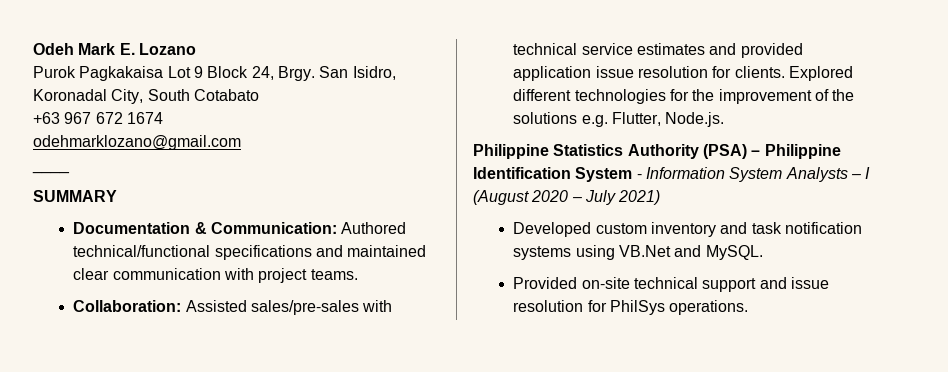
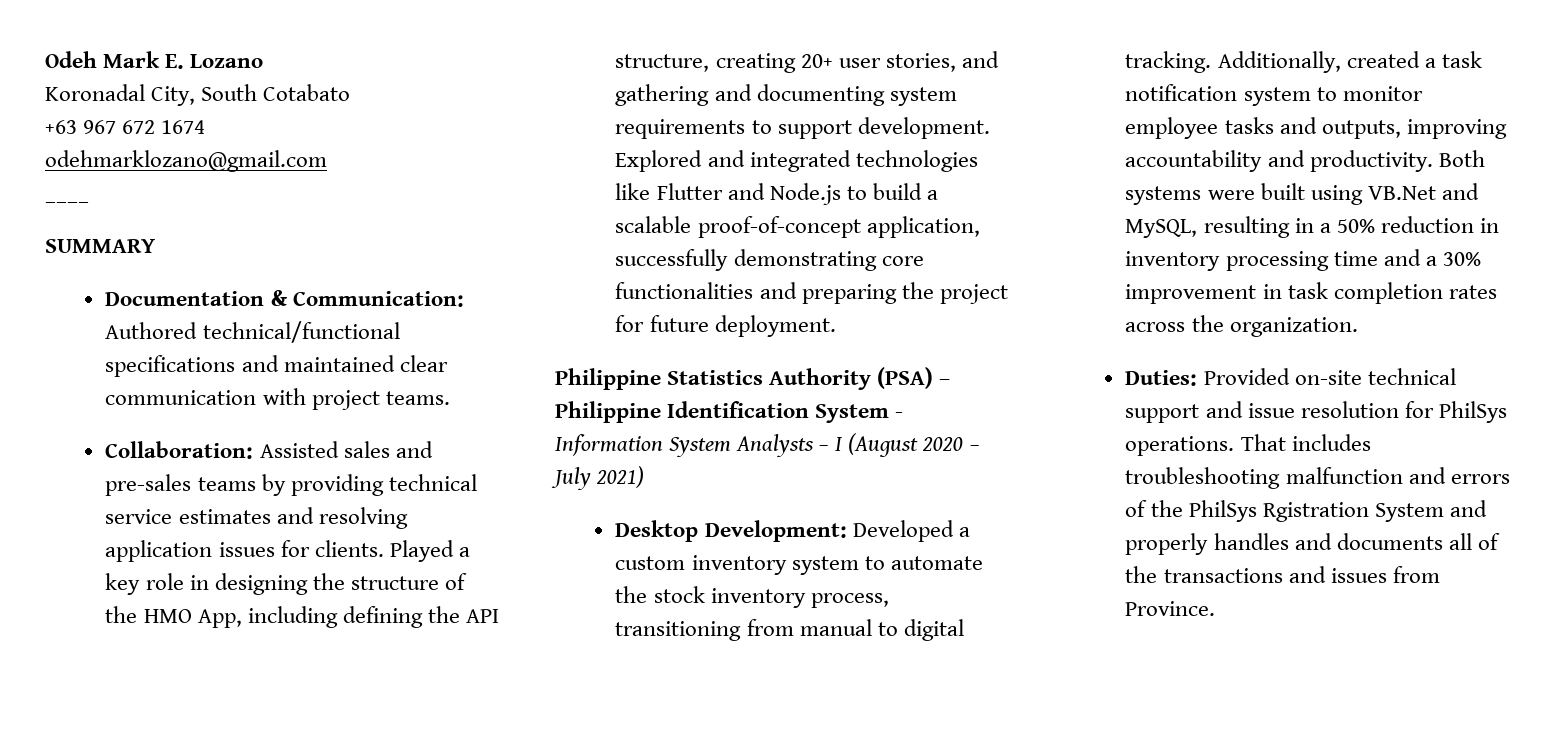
[33,66,396,81] Purok Pagkakaisa Lot 9 Block 24, Brgy. San Isidro, -> (264, 61) none
[251,300,393,315] [513,43,803,58] [513,66,854,81] [513,89,855,104] [513,112,725,127] sales/pre-sales with technical service estimates and provided application issue resolution for clients. Explored different technologies for the improvement of the solutions e.g. Flutter, Node.js. -> [343,441,433,458] [105,474,477,496] [105,507,408,529] [105,540,470,562] [105,573,467,595] [105,606,499,628] [615,51,999,73] [615,84,957,106] [615,117,990,139] [615,150,978,172] [615,183,938,205] [615,216,980,238] [615,249,924,271] [615,282,1008,304] [615,315,836,337] sales and pre-sales teams by providing technical service estimates and resolving application issues for clients. Played a key role in designing the structure of the HMO App, including defining the API structure, creating 20+ user stories, and gathering and documenting system requirements to support development. Explored and integrated technologies like Flutter and Node.js to build a scalable proof-of-concept application, successfully demonstrating core functionalities and preparing the project for future deployment.
[513,222,863,237] [513,245,763,260] Developed custom inventory and task notification systems using VB.Net and MySQL. // -> [615,520,970,542] [615,555,983,575] [615,586,889,608] [615,619,964,641] [1125,51,1482,73] [1125,84,1423,106] [1125,117,1507,139] [1125,150,1485,172] [1125,183,1479,205] [1125,216,1499,238] [1125,249,1481,271] [1125,282,1497,304] [1125,315,1358,337] [1125,370,1198,386] Desktop Development: Developed a custom inventory system to automate the stock inventory process, transitioning from manual to digital tracking. Additionally, created a task notification system to monitor employee tasks and outputs, improving accountability and productivity. Both systems were built using VB.Net and MySQL, resulting in a 50% reduction in inventory processing time and a 30% improvement in task completion rates across the organization. // Duties:
(749, 307) none -> [1240,434,1371,451] [1125,467,1510,489] [1125,500,1487,522] [1125,533,1500,555] [1125,566,1440,583] [1125,601,1216,616] That includes troubleshooting malfunction and errors of the PhilSys Rgistration System and properly handles and documents all of the transactions and issues from Province.

